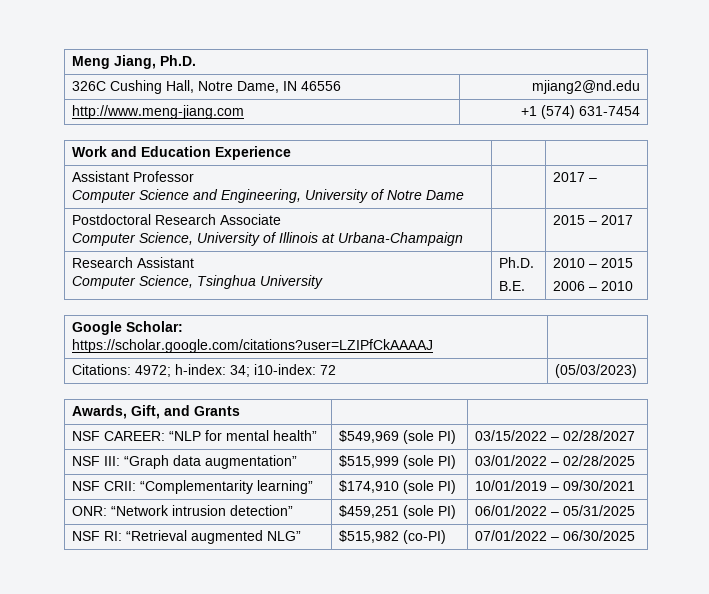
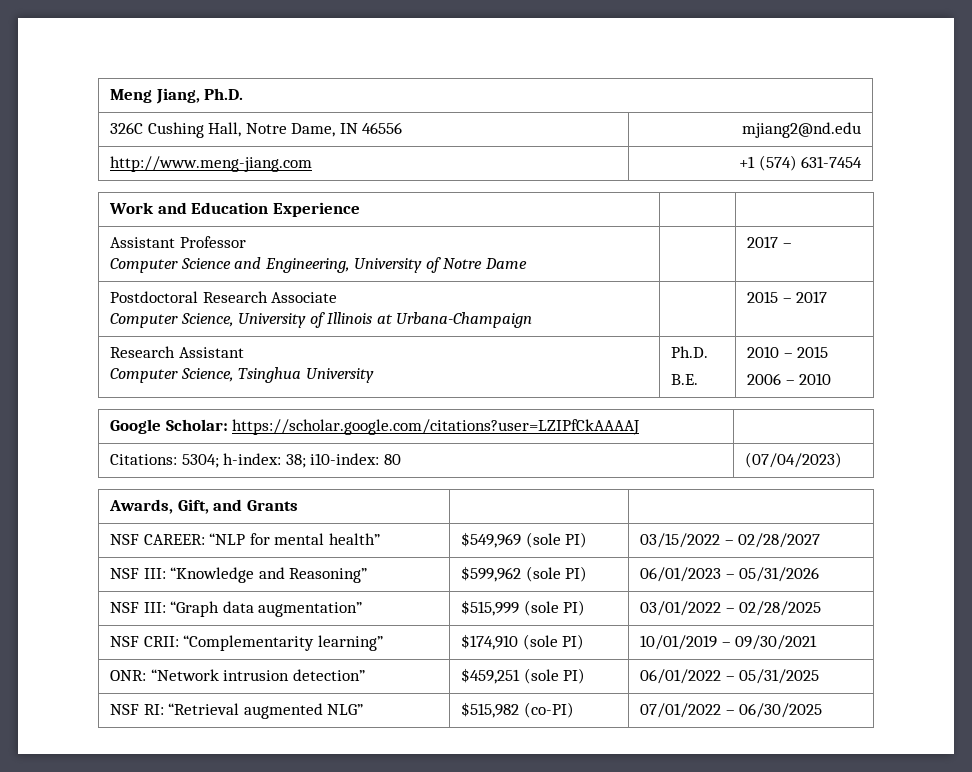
[135,364,337,377] [555,364,638,378] 4972; h-index: 34; i10-index: 72 | (05/03/2023) -> [181,453,401,468] [744,452,842,468] 5304; h-index: 38; i10-index: 80 | (07/04/2023)
(636, 435) none -> [109,567,368,583] [460,566,588,582] [639,567,820,582] // NSF III: “Knowledge and Reasoning” | $599,962 (sole PI) | 06/01/2023 – 05/31/2026

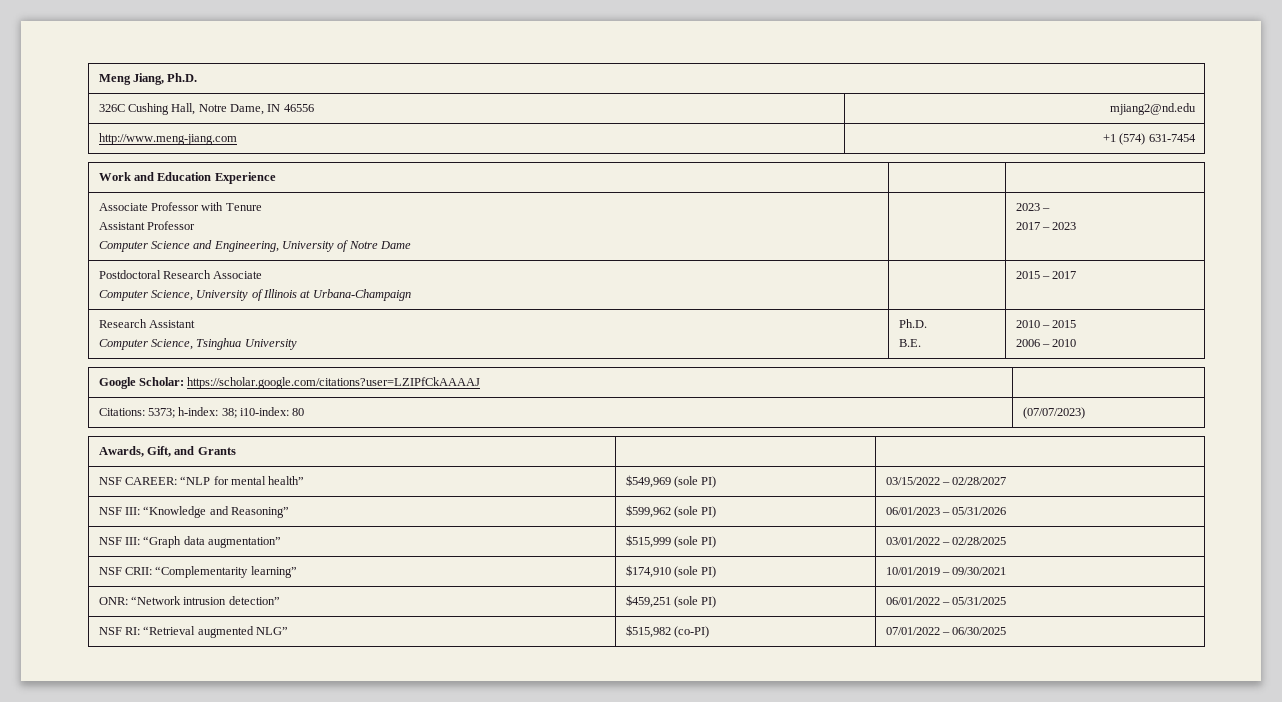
(360, 209) none -> [98,202,262,211] Associate Professor with Tenure //
(528, 263) none -> [1015,203,1050,211] 2023 – //
(792, 245) none -> [1052,222,1077,230] 2023
[181,454,219,468] 5304; -> [147,408,175,418] 5373;
[744,452,842,468] (07/04/2023) -> [1022,407,1085,419] (07/07/2023)

